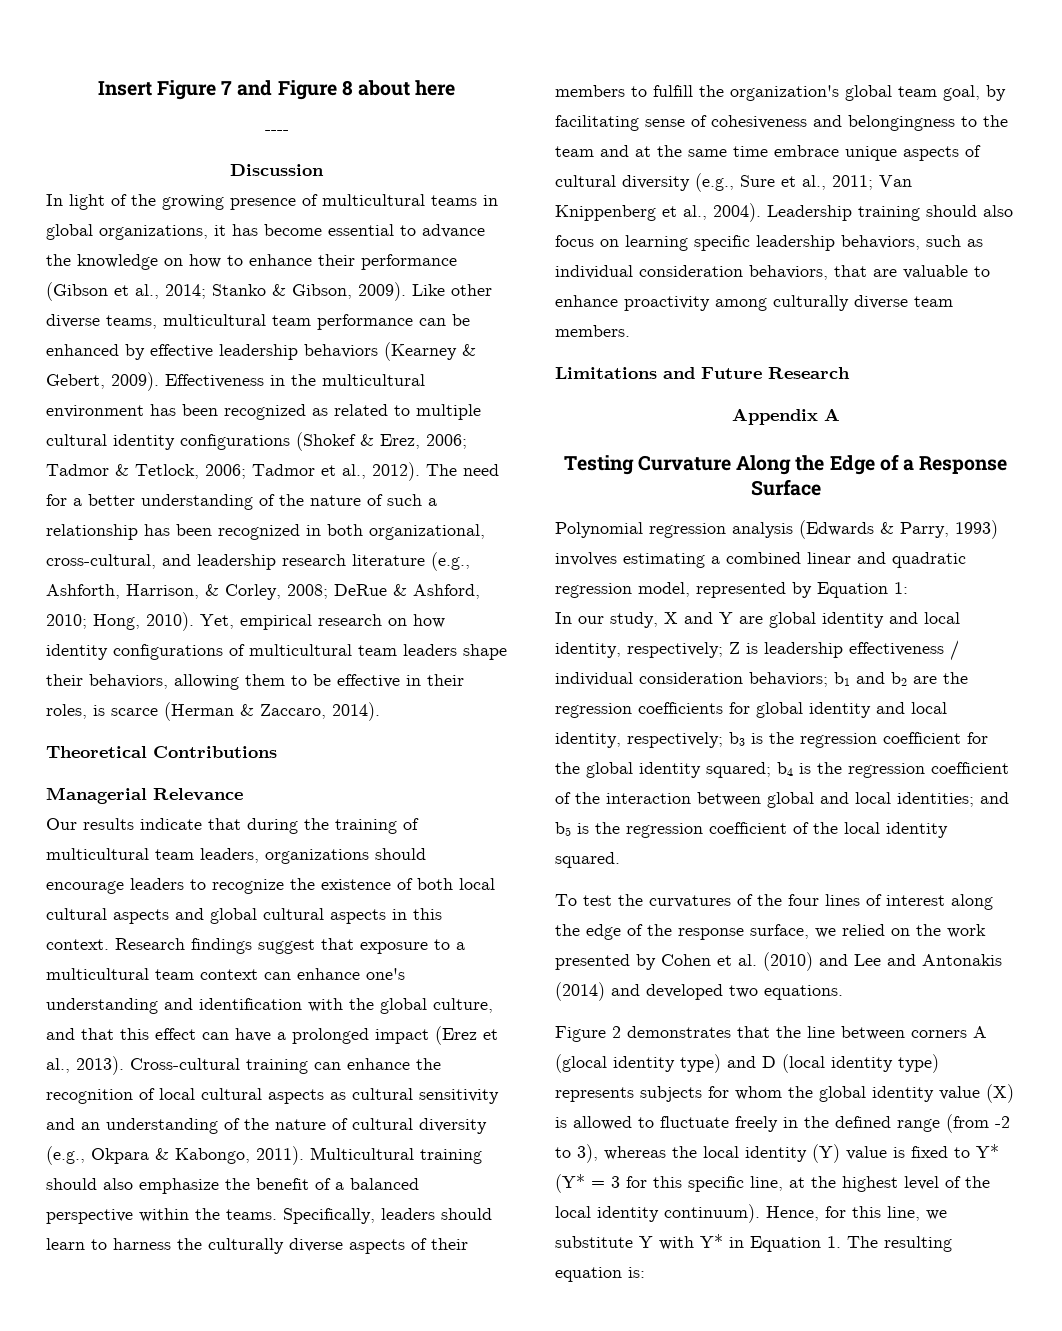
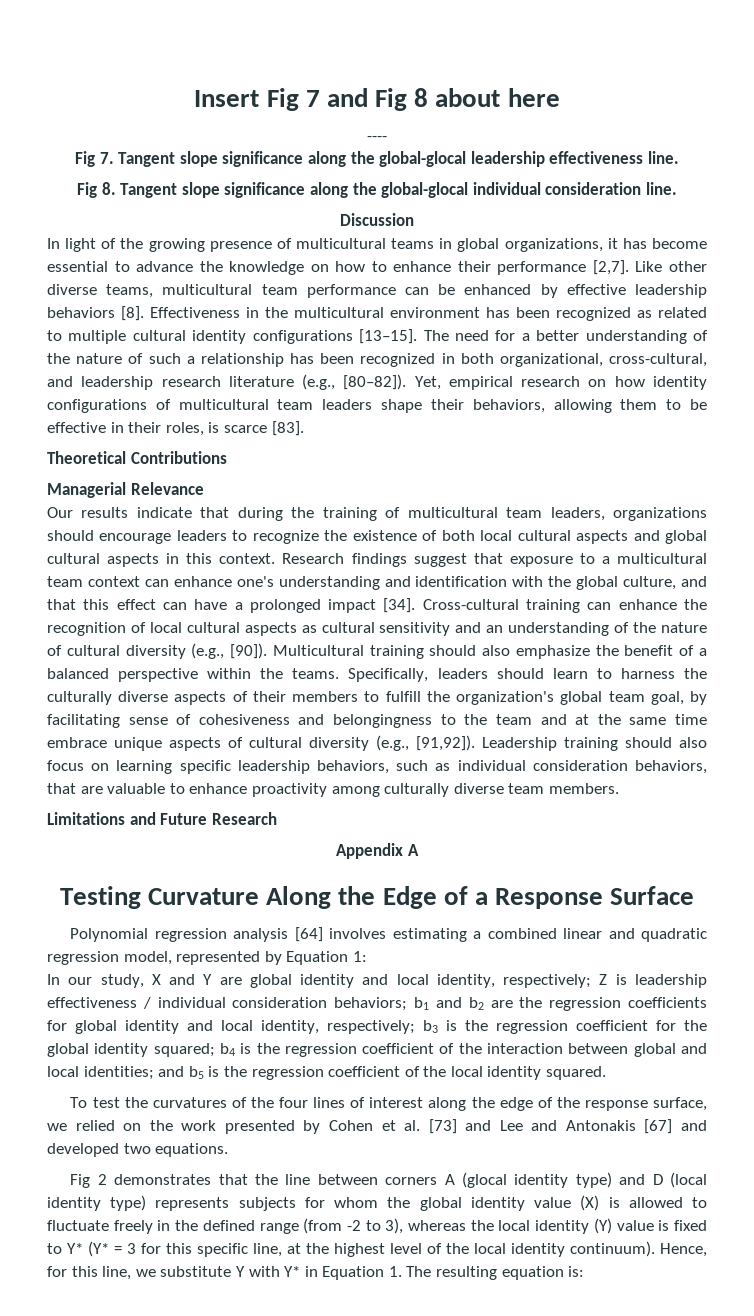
[156,80,216,100] Figure -> [266,88,299,111] Fig
[277,80,337,100] Figure -> [375,88,408,111] Fig
(289, 132) none -> [75,151,679,167] [77,182,677,198] // Fig 7. Tangent slope significance along the global-glocal leadership effectiveness line. // Fig 8. Tangent slope significance along the global-glocal individual consideration line.
[46,282,406,301] (Gibson et al., 2014; Stanko & Gibson, 2009). -> [592,260,629,275] [2,7].
[384,342,476,361] [46,372,159,391] (Kearney & Gebert, 2009). -> [121,306,144,321] [8].
[296,432,467,451] [46,462,420,481] (Shokef & Erez, 2006; Tadmor & Tetlock, 2006; Tadmor et al., 2012). -> [359,329,418,344] [13–15].
[46,584,480,600] [46,612,194,631] Ashforth, Harrison, & Corley, 2008; DeRue & Ashford, 2010; Hong, 2010). -> [343,374,407,390] [80–82]).
[164,702,380,721] (Herman & Zaccaro, 2014). -> [271,421,304,436] [83].
[435,1026,498,1045] [46,1056,124,1075] (Erez et al., 2013). -> [383,598,416,613] [34].
[91,1146,304,1165] Okpara & Kabongo, 2011). -> [230,643,268,659] [90]).
[740,175,912,190] [555,203,761,222] Sure et al., 2011; Van Knippenberg et al., 2004). -> [416,735,475,751] [91,92]).
[799,520,998,539] (Edwards & Parry, 1993) -> [294,927,323,942] [64]
[763,952,813,971] (2010) -> [428,1119,457,1134] [73]
[555,982,605,1001] (2014) -> [644,1119,673,1134] [67]
[555,1026,606,1042] Figure -> [70,1174,91,1188] Fig

